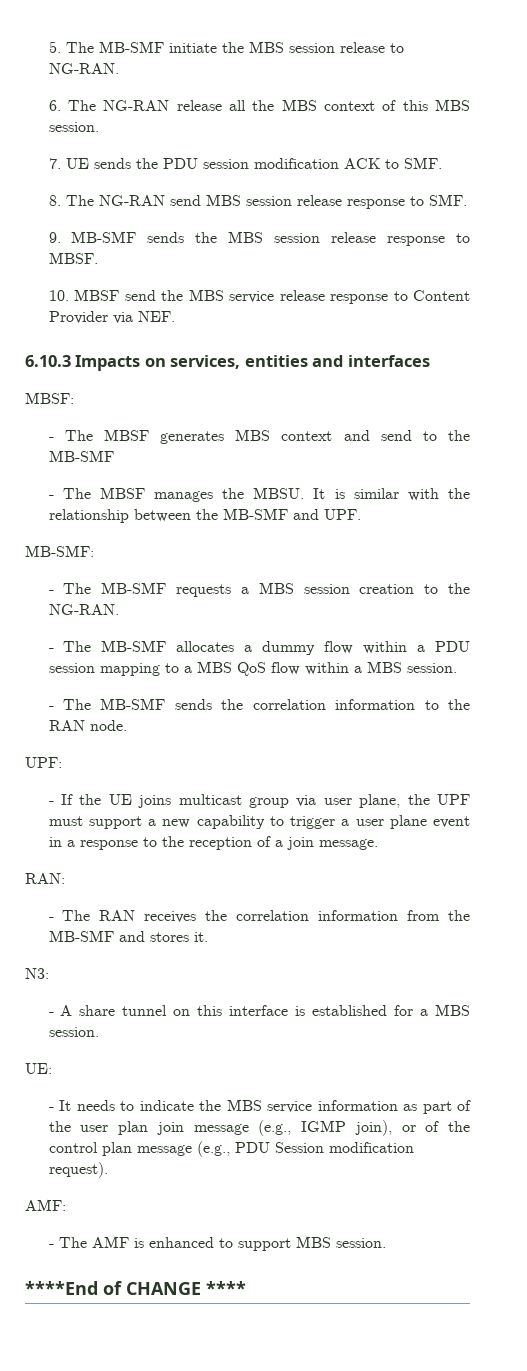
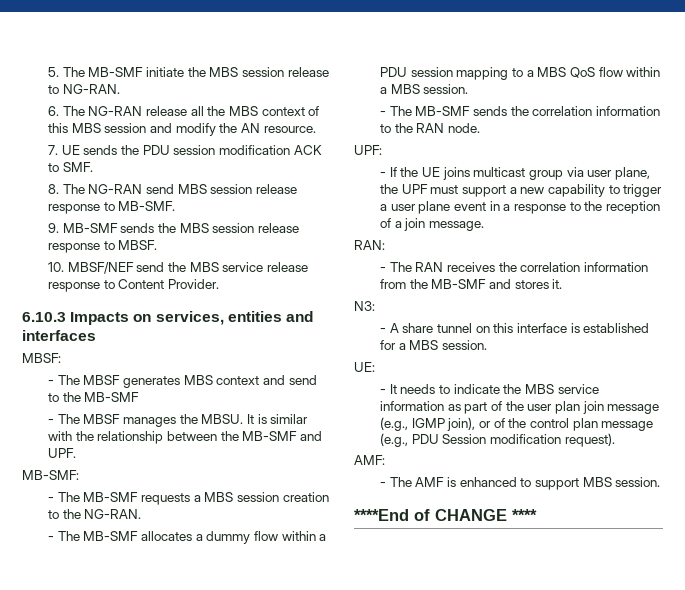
[48,122,99,132] session. -> [104,123,316,136] session and modify the AN resource.
[428,194,467,206] SMF. -> [118,201,176,211] MB-SMF.
[74,289,120,301] MBSF -> [67,262,134,274] MBSF/NEF
[48,311,175,324] Provider via NEF. -> [167,279,219,289] Provider.

